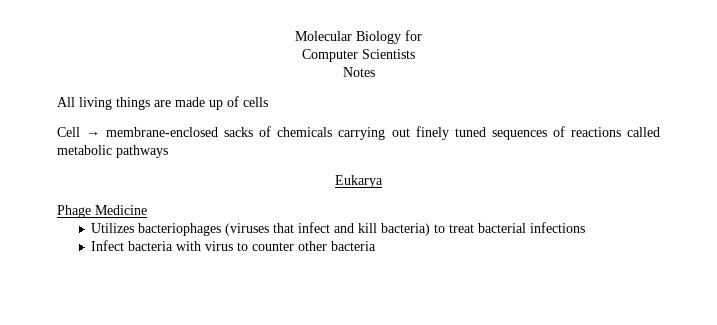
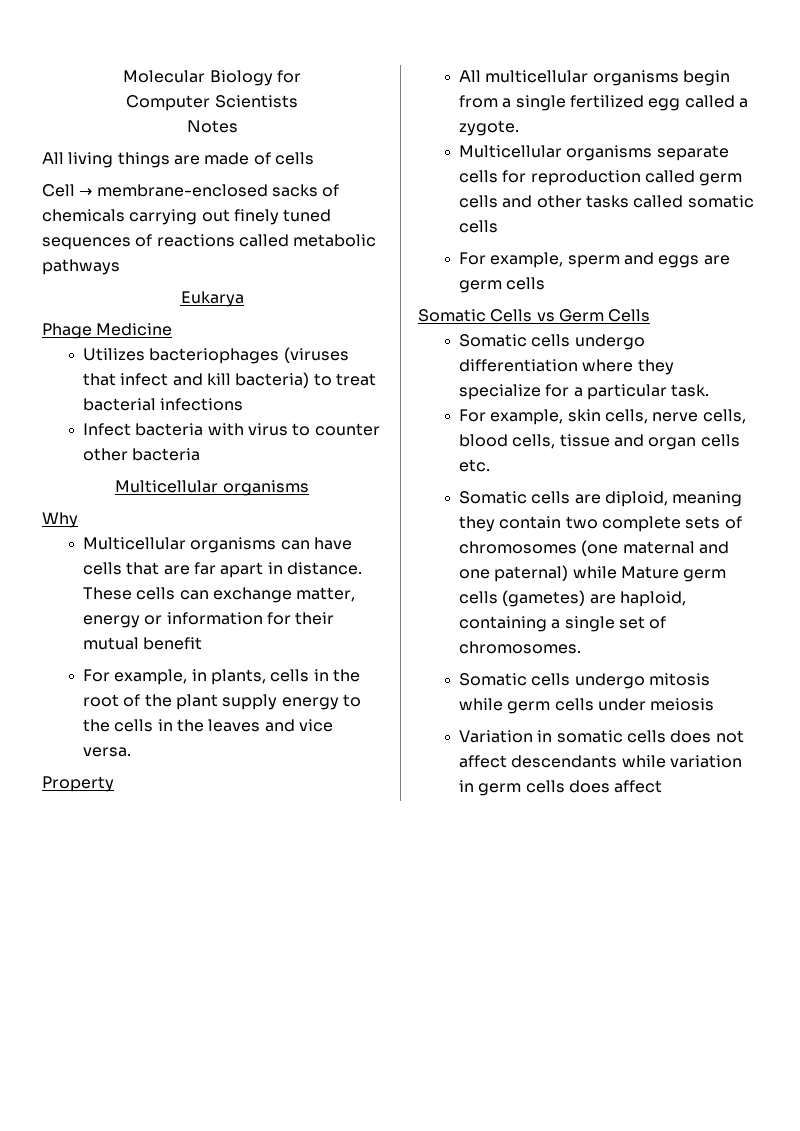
[209,100,223,110] up -> (250, 158) none
(377, 246) none -> [115,480,309,496] [42,512,78,528] [83,537,353,553] [83,562,363,578] [83,587,356,603] [83,612,335,628] [83,637,203,650] [83,669,361,685] [83,694,362,710] [83,719,334,732] [83,747,132,757] [42,776,114,792] [459,70,731,86] [459,95,749,111] [459,120,520,136] [459,145,729,161] [459,170,743,186] [459,195,754,208] [459,220,499,233] [459,252,730,268] [459,277,546,293] [418,309,651,322] [459,334,645,350] [459,359,674,375] [459,384,710,400] [459,409,746,425] [459,434,740,450] [459,459,491,472] [459,491,743,507] [459,516,742,532] [459,540,730,556] [459,565,727,582] [459,590,687,607] [459,616,667,632] [459,641,582,654] [459,673,711,689] [459,698,715,714] [459,730,744,743] [459,755,743,768] [459,780,663,796] // Multicellular organisms // Why // Multicellular organisms can have cells that are far apart in distance. These cells can exchange matter, energy or information for their mutual benefit // For example, in plants, cells in the root of the plant supply energy to the cells in the leaves and vice versa. // Property // All multicellular organisms begin from a single fertilized egg called a zygote. // Multicellular organisms separate cells for reproduction called germ cells and other tasks called somatic cells // For example, sperm and eggs are germ cells // Somatic Cells vs Germ Cells // Somatic cells undergo differentiation where they specialize for a particular task. // For example, skin cells, nerve cells, blood cells, tissue and organ cells etc. // Somatic cells are diploid, meaning they contain two complete sets of chromosomes (one maternal and one paternal) while Mature germ cells (gametes) are haploid, containing a single set of chromosomes. // Somatic cells undergo mitosis while germ cells under meiosis // Variation in somatic cells does not affect descendants while variation in germ cells does affect

